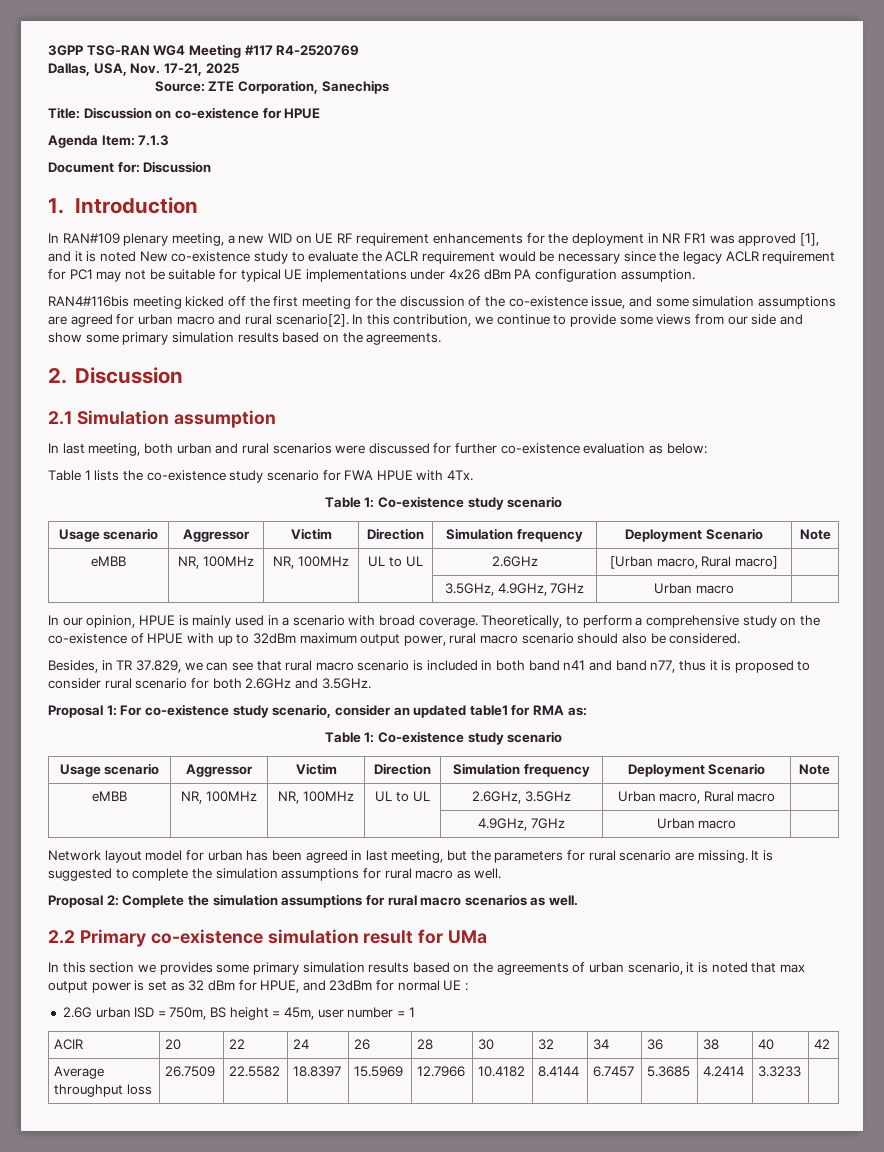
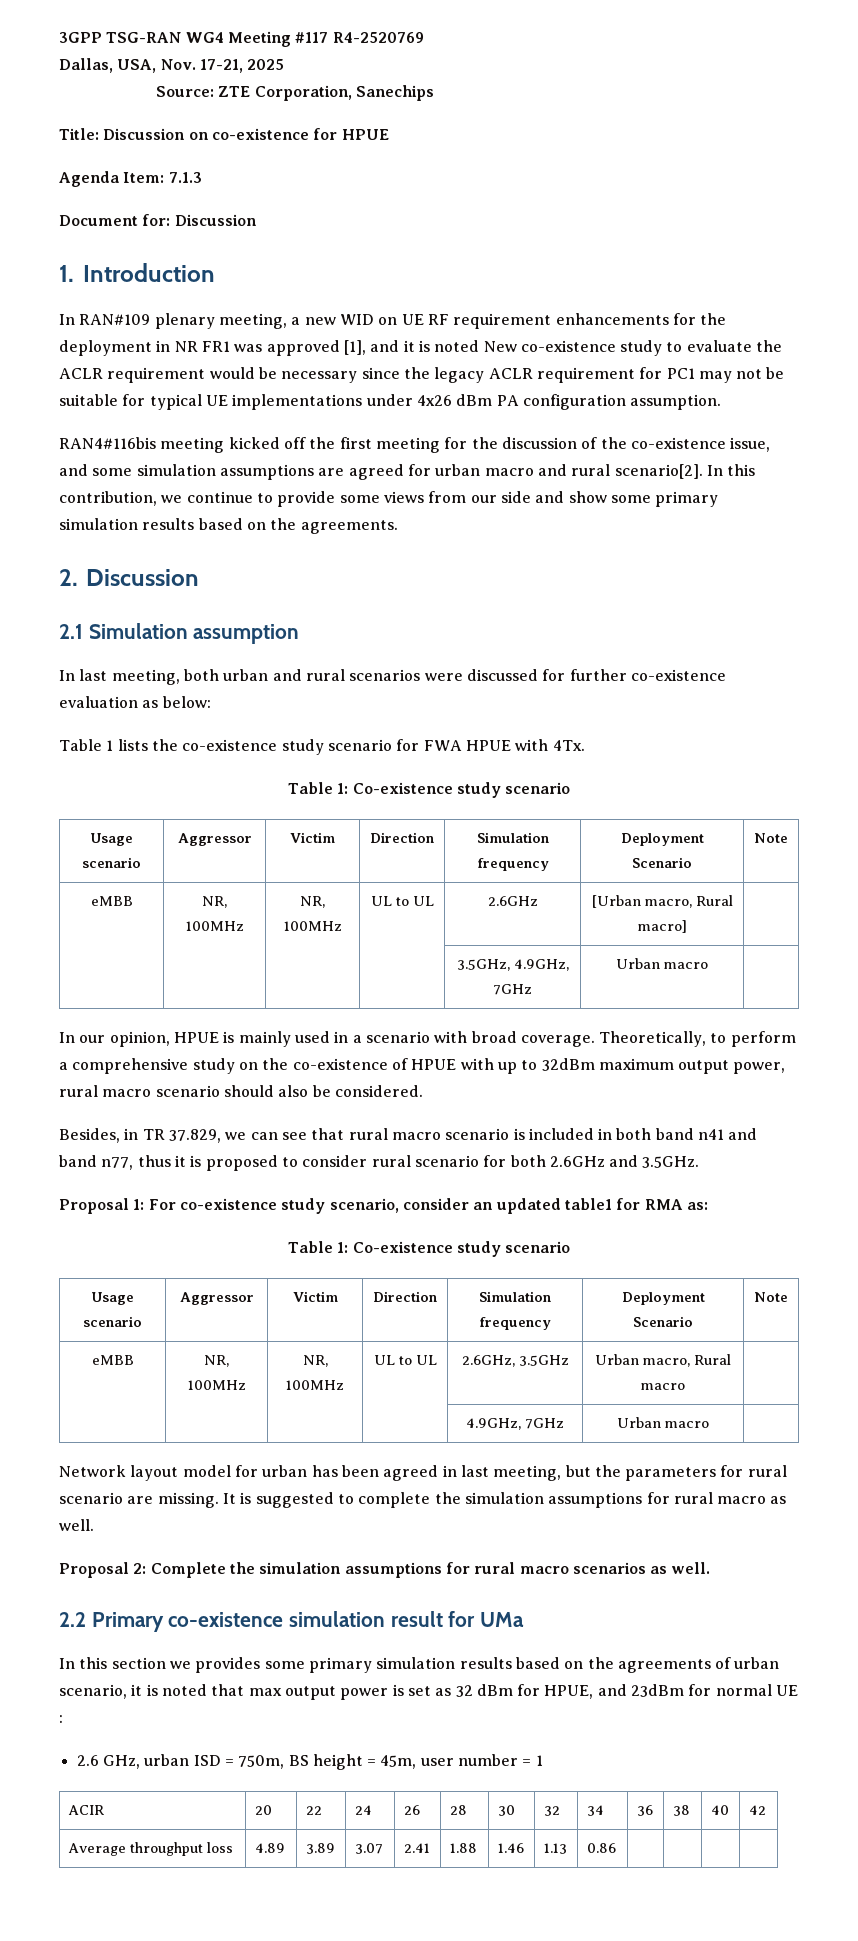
[62,1007,92,1018] 2.6G -> [76,1755,140,1769] 2.6 GHz,
[165,1066,216,1077] [229,1066,281,1077] [293,1066,342,1077] [354,1066,404,1077] [417,1066,466,1077] [478,1066,526,1077] [538,1066,580,1077] [593,1066,635,1077] [647,1066,691,1077] [703,1066,745,1077] [758,1066,802,1077] 26.7509 | 22.5582 | 18.8397 | 15.5969 | 12.7966 | 10.4182 | 8.4144 | 6.7457 | 5.3685 | 4.2414 | 3.3233 -> [254,1843,285,1853] [305,1843,335,1854] [354,1843,383,1854] [403,1843,430,1853] [449,1843,477,1853] [497,1843,524,1853] [543,1843,567,1854] [586,1843,616,1853] 4.89 | 3.89 | 3.07 | 2.41 | 1.88 | 1.46 | 1.13 | 0.86 | | |

